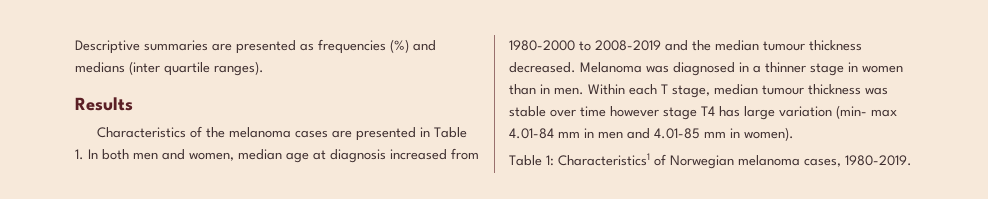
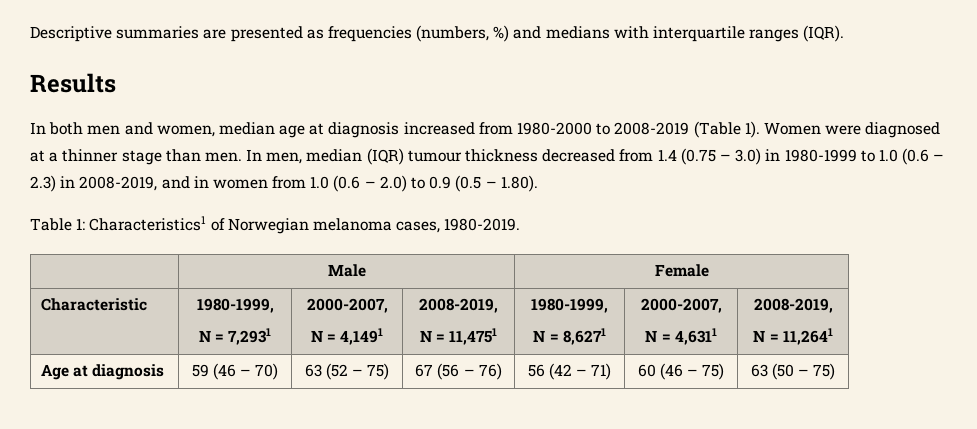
[390,39,436,53] [75,61,264,76] [75,97,133,111] [97,126,468,141] [75,149,84,160] (%) and medians (inter quartile ranges). // Results // Characteristics of the melanoma cases are presented in Table 1. -> [416,25,845,42] [30,73,116,93] (numbers, %) and medians with interquartile ranges (IQR). // Results //
[665,40,862,51] [509,62,903,76] [509,84,888,98] [509,105,897,120] [509,127,794,141] and the median tumour thickness decreased. Melanoma was diagnosed in a thinner stage in women than in men. Within each T stage, median tumour thickness was stable over time however stage T4 has large variation (min- max 4.01-84 mm in men and 4.01-85 mm in women). -> [693,121,941,138] [30,148,945,165] [30,175,538,192] (Table 1). Women were diagnosed at a thinner stage than men. In men, median (IQR) tumour thickness decreased from 1.4 (0.75 – 3.0) in 1980-1999 to 1.0 (0.6 – 2.3) in 2008-2019, and in women from 1.0 (0.6 – 2.0) to 0.9 (0.5 – 1.80).
(912, 160) none -> [327,264,366,277] [654,264,709,277] [40,298,147,311] [196,298,274,313] [198,328,272,345] [306,298,388,313] [310,328,384,345] [419,298,498,313] [419,328,498,345] [531,298,608,313] [533,328,606,345] [640,298,722,313] [645,328,717,345] [753,298,833,313] [753,328,833,345] [40,364,165,380] [191,363,279,380] [304,363,390,380] [415,363,502,380] [527,363,612,380] [637,363,725,380] [750,363,836,380] // | Male | Female // Characteristic | 1980-1999, // N = 7,2931 | 2000-2007, // N = 4,1491 | 2008-2019, // N = 11,4751 | 1980-1999, // N = 8,6271 | 2000-2007, // N = 4,6311 | 2008-2019, // N = 11,2641 // Age at diagnosis | 59 (46 – 70) | 63 (52 – 75) | 67 (56 – 76) | 56 (42 – 71) | 60 (46 – 75) | 63 (50 – 75)

